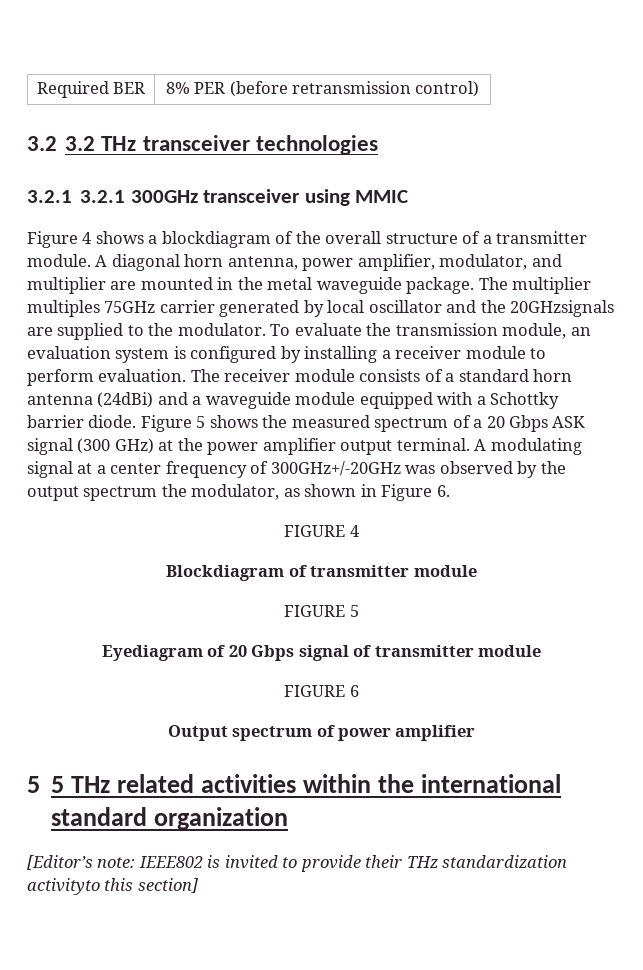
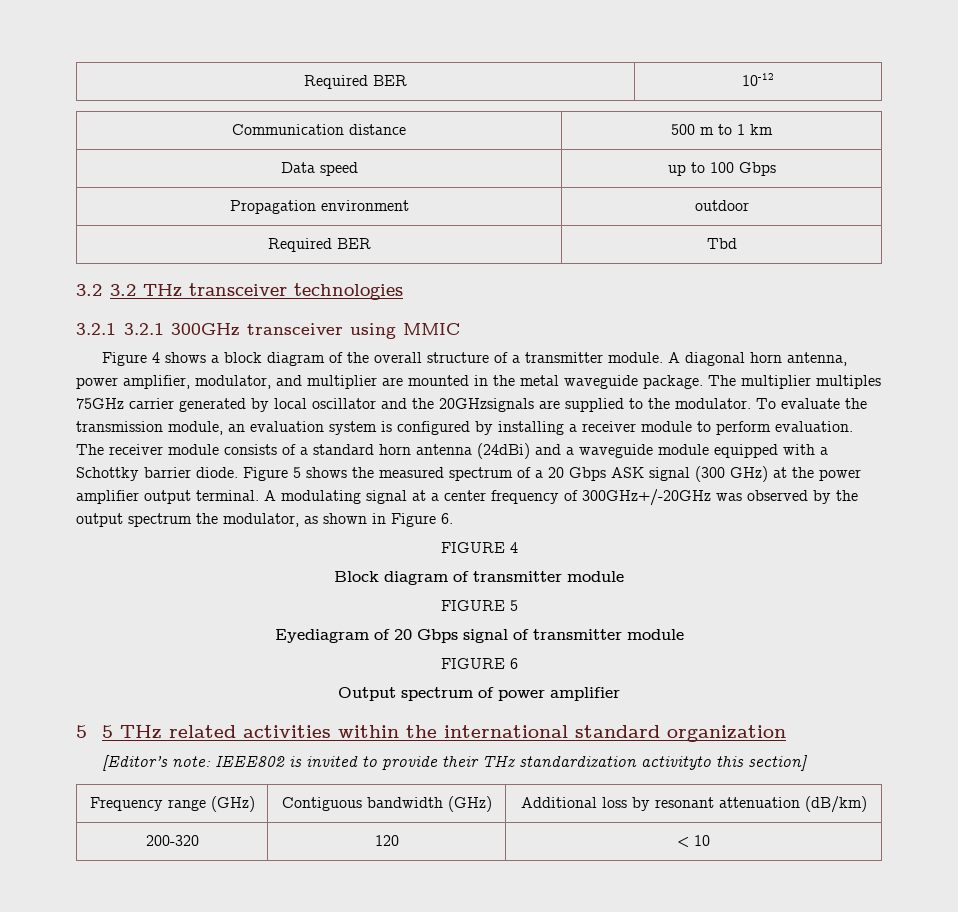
[36,81,146,98] [165,81,480,97] Required BER | 8% PER (before retransmission control) -> [304,75,407,89] [742,73,774,86] [232,124,406,135] [671,124,773,135] [280,162,358,176] [667,162,776,176] [229,200,409,214] [694,200,749,211] [267,238,371,252] [706,238,737,249] Required BER | 10-12 // Communication distance | 500 m to 1 km // Data speed | up to 100 Gbps // Propagation environment | outdoor // Required BER | Tbd
[161,231,271,248] blockdiagram -> [223,352,325,366] block diagram
[166,565,285,581] Blockdiagram -> [334,571,448,585] Block diagram
(198, 885) none -> [89,796,255,812] [281,796,492,812] [520,796,867,813] [145,835,199,846] [374,835,399,846] [677,835,710,847] // Frequency range (GHz) | Contiguous bandwidth (GHz) | Additional loss by resonant attenuation (dB/km) // 200-320 | 120 | < 10

